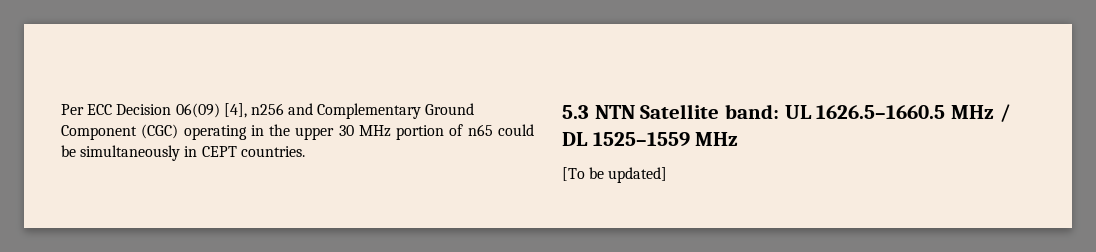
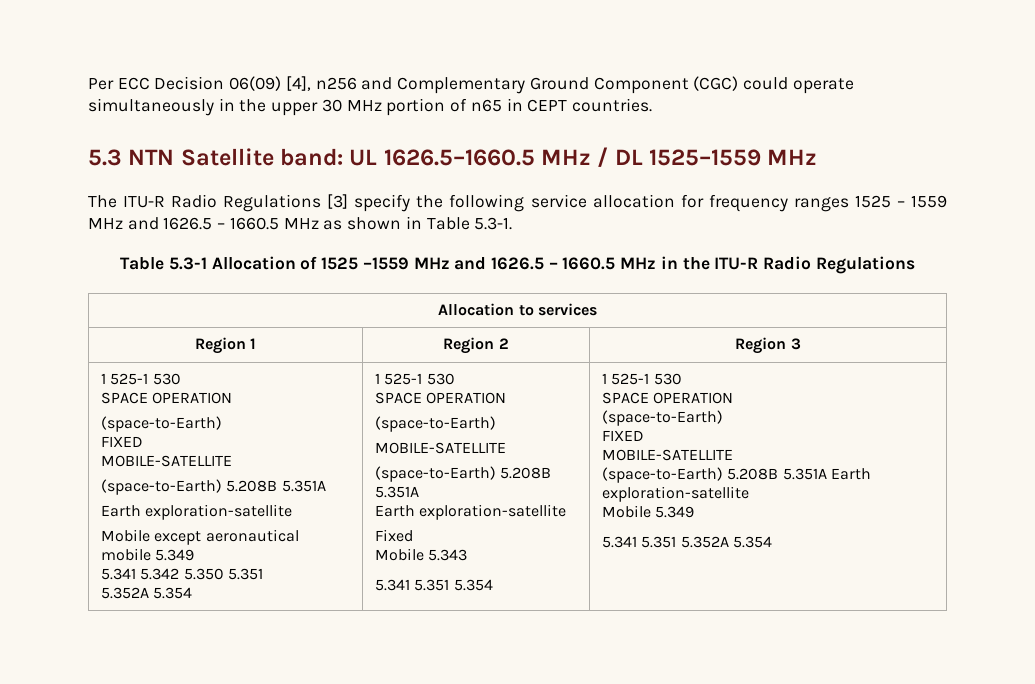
[183,125,247,140] operating -> [742,77,854,94] [88,98,214,116] could operate simultaneously
[497,124,534,136] [61,145,181,161] could be simultaneously -> (502, 105) none
[562,167,668,183] [To be updated] -> [88,194,948,212] [88,216,513,230] [120,256,915,274] [438,303,597,316] [194,337,257,354] [443,337,509,354] [735,337,801,354] [101,373,181,385] [101,392,233,404] [101,416,223,432] [101,436,144,447] [101,455,233,467] [101,479,326,495] [101,504,293,520] [101,529,299,545] [101,548,195,561] [101,568,264,580] [101,587,193,599] [375,373,455,385] [375,392,507,404] [375,416,497,432] [375,442,507,454] [375,466,552,482] [375,486,420,498] [375,504,567,520] [375,529,414,542] [375,548,468,561] [375,579,493,591] [602,373,682,385] [602,392,734,404] [602,410,724,426] [602,430,645,441] [602,449,734,461] [602,467,872,483] [602,486,750,502] [602,505,695,518] [602,536,773,548] The ITU-R Radio Regulations [3] specify the following service allocation for frequency ranges 1525 – 1559 MHz and 1626.5 – 1660.5 MHz as shown in Table 5.3-1. // Table 5.3-1 Allocation of 1525 –1559 MHz and 1626.5 – 1660.5 MHz in the ITU-R Radio Regulations // Allocation to services // Region 1 | Region 2 | Region 3 // 1 525-1 530 // SPACE OPERATION // (space-to-Earth) // FIXED // MOBILE-SATELLITE // (space-to-Earth) 5.208B 5.351A // Earth exploration-satellite // Mobile except aeronautical mobile 5.349 // 5.341 5.342 5.350 5.351 // 5.352A 5.354 | 1 525-1 530 // SPACE OPERATION // (space-to-Earth) // MOBILE-SATELLITE // (space-to-Earth) 5.208B 5.351A // Earth exploration-satellite // Fixed // Mobile 5.343 // 5.341 5.351 5.354 | 1 525-1 530 // SPACE OPERATION // (space-to-Earth) // FIXED // MOBILE-SATELLITE // (space-to-Earth) 5.208B 5.351A Earth exploration-satellite // Mobile 5.349 // 5.341 5.351 5.352A 5.354

